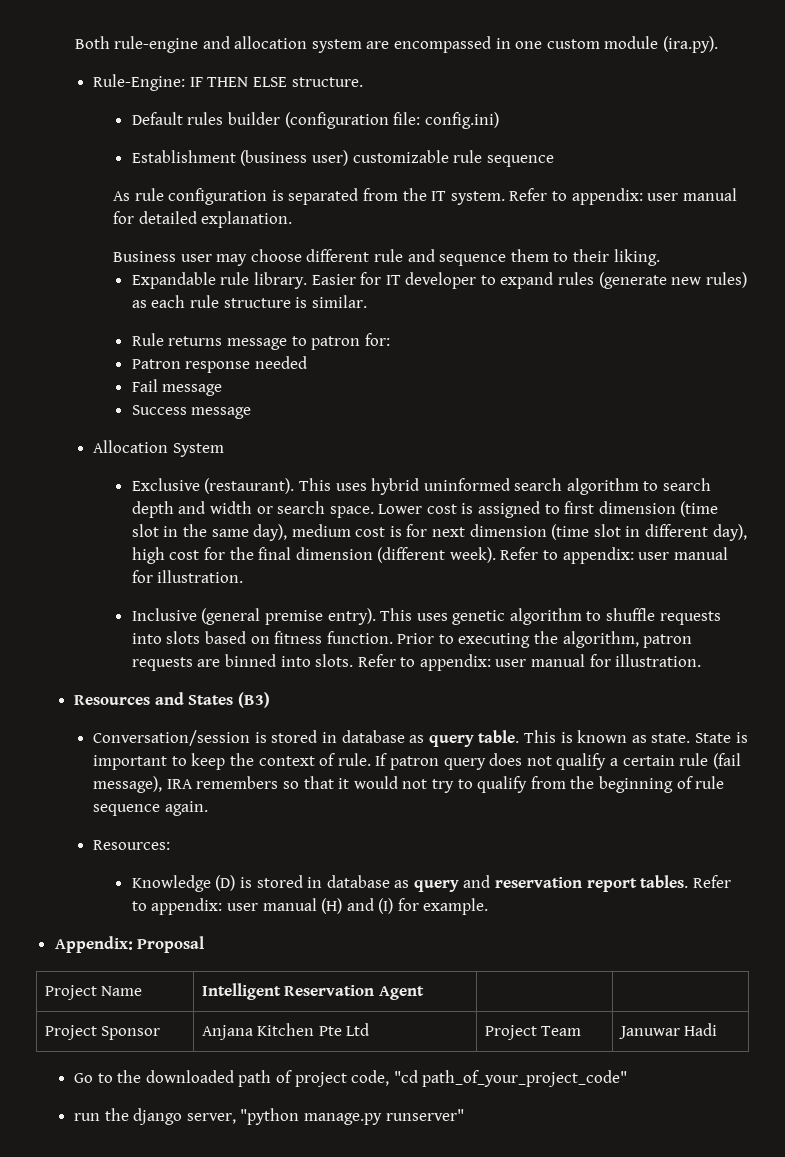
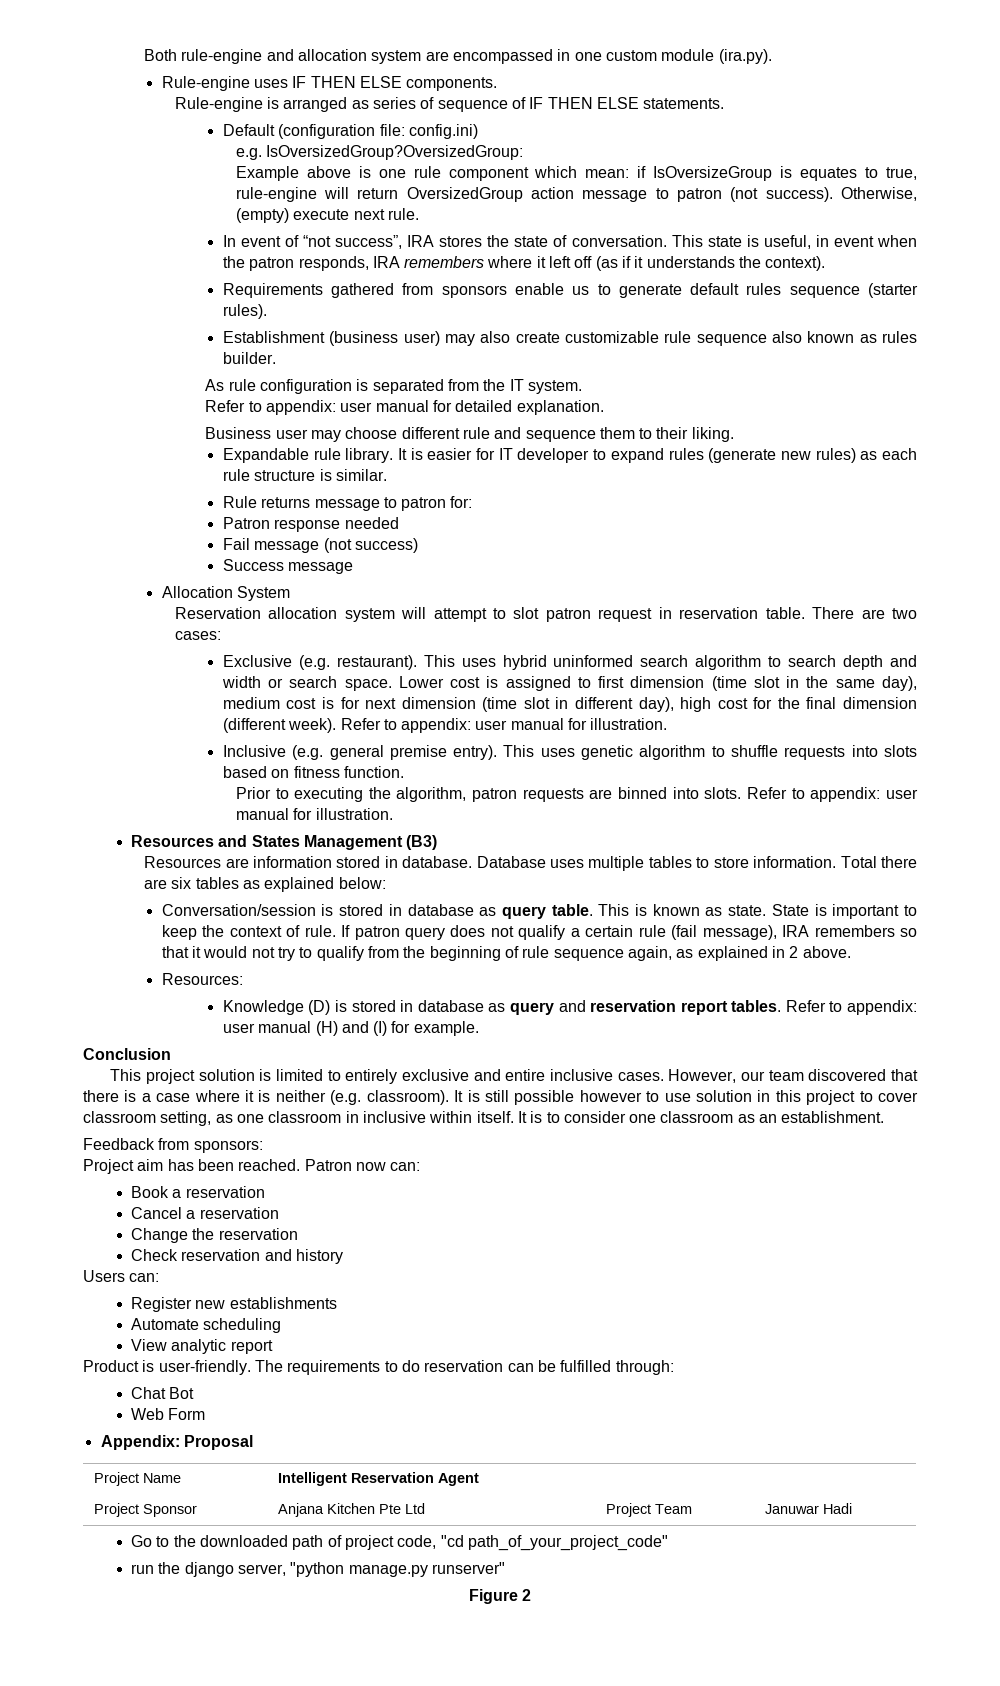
[93,74,363,91] Rule-Engine: IF THEN ELSE structure. -> [161,76,498,91] [174,97,725,112] Rule-engine uses IF THEN ELSE components. // Rule-engine is arranged as series of sequence of IF THEN ELSE statements.
[187,112,280,125] rules builder -> (275, 130) none
(499, 120) none -> [235,145,524,160] [235,166,917,181] [235,187,917,202] [235,208,419,223] [222,235,917,249] [222,256,826,271] [222,283,919,298] [222,304,267,319] // e.g. IsOversizedGroup?OversizedGroup: // Example above is one rule component which mean: if IsOversizeGroup is equates to true, rule-engine will return OversizedGroup action message to patron (not success). Otherwise, (empty) execute next rule. // In event of “not success”, IRA stores the state of conversation. This state is useful, in event when the patron responds, IRA remembers where it left off (as if it understands the context). // Requirements gathered from sponsors enable us to generate default rules sequence (starter rules).
(348, 158) none -> [444,331,560,346] may also create
(554, 161) none -> [771,331,917,343] [222,352,276,364] also known as rules builder.
(505, 198) none -> (582, 387) //
[311,274,356,285] Easier -> [397,448,473,460] It is easier
(223, 390) none -> [323,538,418,553] (not success)
(224, 450) none -> [174,607,917,622] [174,631,221,640] // Reservation allocation system will attempt to slot patron request in reservation table. There are two cases:
[204,478,295,494] (restaurant). -> [298,655,417,670] (e.g. restaurant).
[201,608,261,625] (general -> [292,745,384,760] (e.g. general
(393, 637) none -> (404, 772) //
(234, 700) none -> [304,835,404,850] Management
(270, 700) none -> [144,856,918,871] [144,877,386,892] // Resources are information stored in database. Database uses multiple tables to store information. Total there are six tables as explained below:
[164,801,208,816] again. -> [627,946,851,961] again, as explained in 2 above.
(489, 906) none -> [83,1048,171,1060] [110,1069,918,1084] [83,1090,918,1105] [83,1111,885,1126] [83,1138,263,1153] [83,1159,421,1174] [131,1186,265,1198] [131,1207,279,1219] [131,1228,298,1243] [131,1249,344,1264] [83,1270,160,1282] [131,1297,337,1312] [131,1318,282,1333] [131,1339,273,1354] [83,1360,674,1375] [131,1387,195,1399] [131,1408,206,1420] // Conclusion // This project solution is limited to entirely exclusive and entire inclusive cases. However, our team discovered that there is a case where it is neither (e.g. classroom). It is still possible however to use solution in this project to cover classroom setting, as one classroom in inclusive within itself. It is to consider one classroom as an establishment. // Feedback from sponsors: // Project aim has been reached. Patron now can: // Book a reservation // Cancel a reservation // Change the reservation // Check reservation and history // Users can: // Register new establishments // Automate scheduling // View analytic report // Product is user-friendly. The requirements to do reservation can be fulfilled through: // Chat Bot // Web Form
(464, 1115) none -> [468,1589,532,1604] // Figure 2

